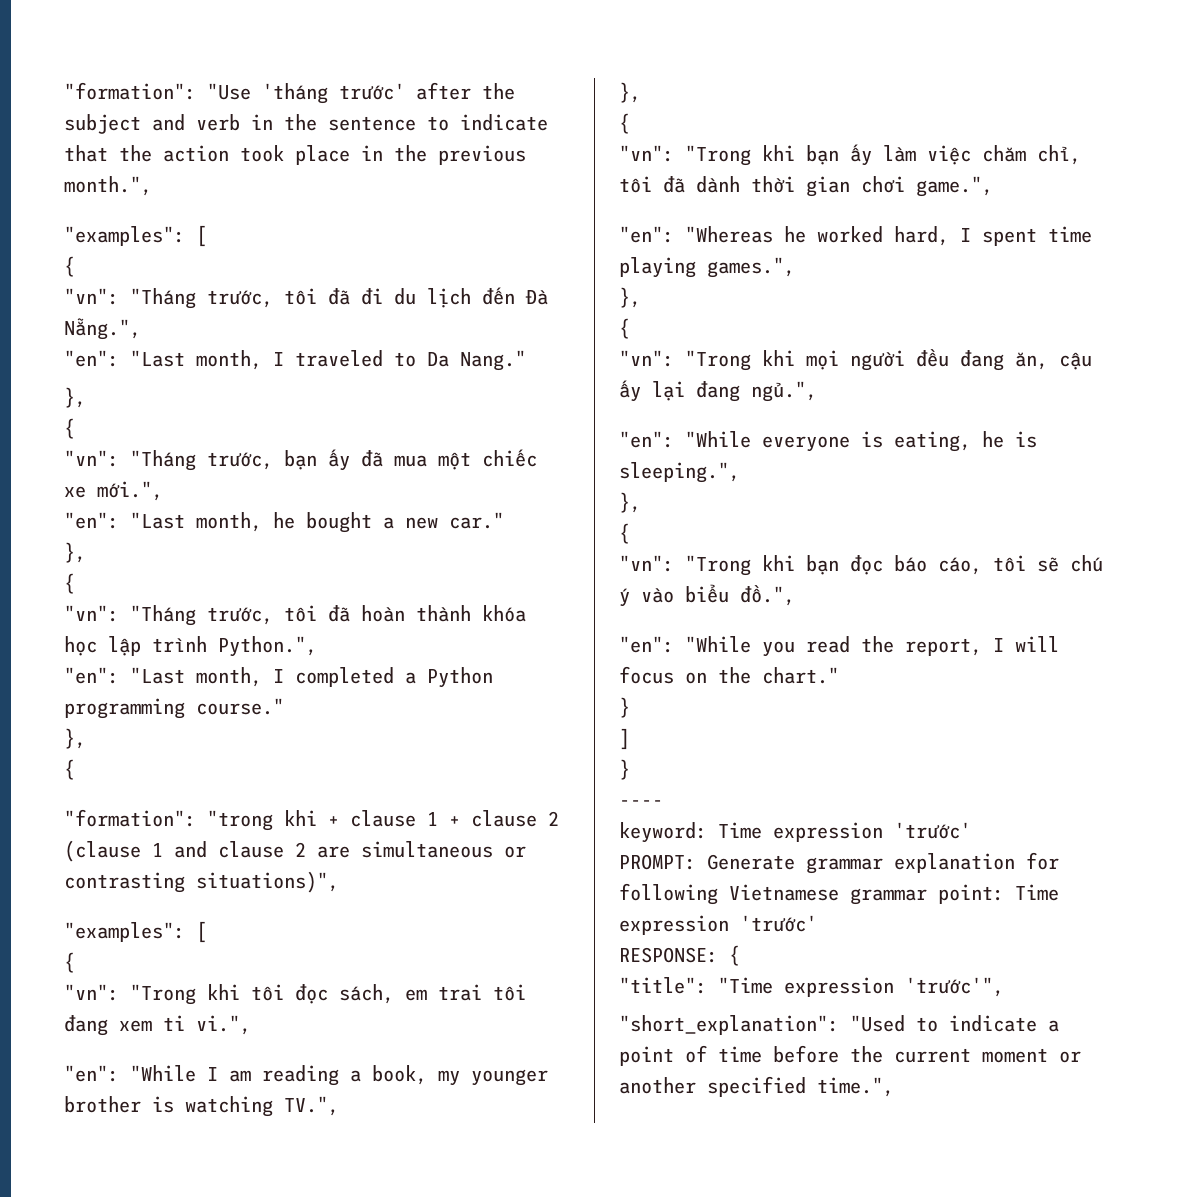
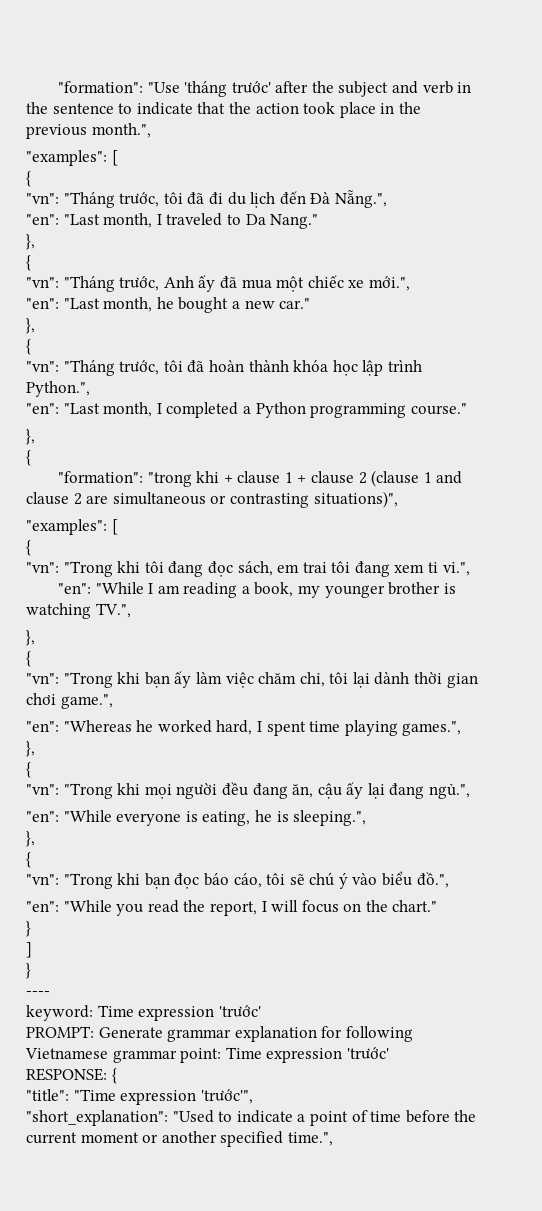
[284,450,317,470] bạn -> [163,276,194,288] Anh
(284, 992) none -> [168,561,204,577] đang
[663,176,685,193] đã -> [352,672,370,688] lại

